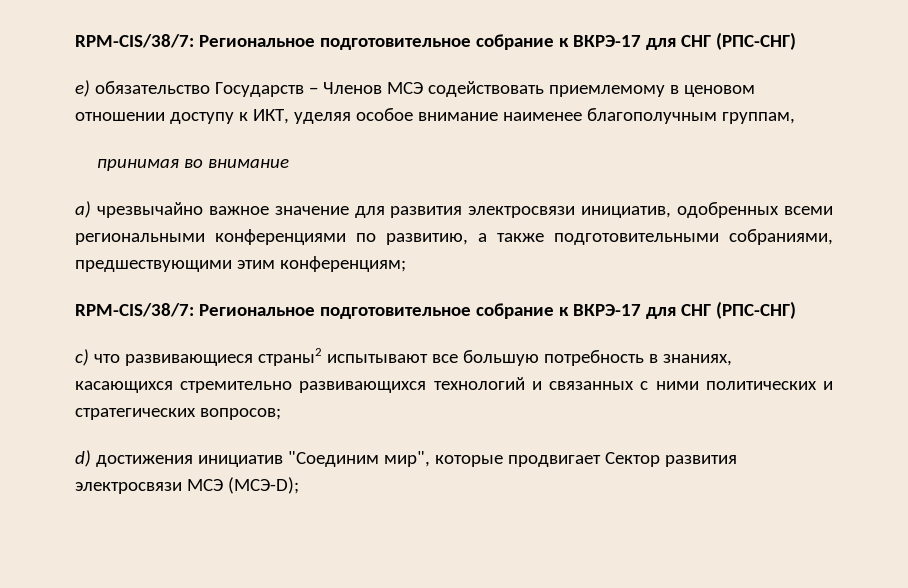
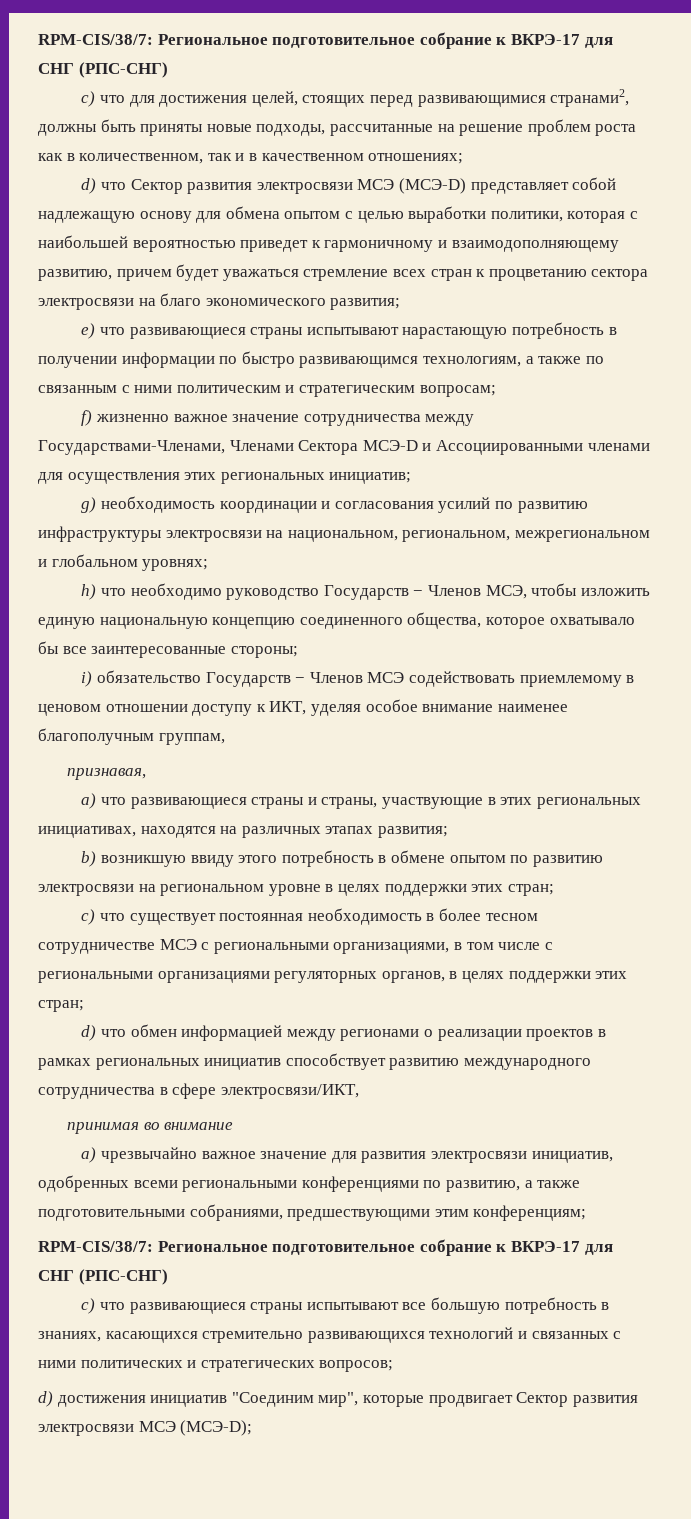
[75,32,796,50] [75,80,90,97] RPM-CIS/38/7: Региональное подготовительное собрание к ВКРЭ-17 для СНГ (РПС-СНГ) // e) -> [38,32,613,49] [38,62,168,78] [81,89,630,107] [38,119,637,136] [38,153,464,164] [81,177,617,194] [38,206,638,223] [38,235,619,252] [38,264,649,281] [38,293,401,310] [81,322,617,339] [38,351,604,368] [38,385,496,397] [81,410,475,426] [38,440,650,455] [38,472,412,484] [81,496,588,513] [38,526,650,542] [38,554,209,571] [81,583,650,600] [38,612,635,629] [38,641,298,658] [81,671,93,687] RPM-CIS/38/7: Региональное подготовительное собрание к ВКРЭ-17 для СНГ (РПС-СНГ) // c) что для достижения целей, стоящих перед развивающимися странами2, должны быть приняты новые подходы, рассчитанные на решение проблем роста как в количественном, так и в качественном отношениях; // d) что Сектор развития электросвязи МСЭ (МСЭ-D) представляет собой надлежащую основу для обмена опытом с целью выработки политики, которая с наибольшей вероятностью приведет к гармоничному и взаимодополняющему развитию, причем будет уважаться стремление всех стран к процветанию сектора электросвязи на благо экономического развития; // е) что развивающиеся страны испытывают нарастающую потребность в получении информации по быстро развивающимся технологиям, а также по связанным с ними политическим и стратегическим вопросам; // f) жизненно важное значение сотрудничества между Государствами-Членами, Членами Сектора МСЭ-D и Ассоциированными членами для осуществления этих региональных инициатив; // g) необходимость координации и согласования усилий по развитию инфраструктуры электросвязи на национальном, региональном, межрегиональном и глобальном уровнях; // h) что необходимо руководство Государств − Членов МСЭ, чтобы изложить единую национальную концепцию соединенного общества, которое охватывало бы все заинтересованные стороны; // i)
(795, 118) none -> [67,768,147,780] [81,793,641,809] [38,826,448,838] [81,850,603,867] [38,884,554,896] [81,908,538,925] [38,939,553,954] [38,971,628,983] [38,1000,84,1012] [81,1024,606,1041] [38,1053,591,1070] [38,1083,359,1099] // признавая, // а) что развивающиеся страны и страны, участвующие в этих региональных инициативах, находятся на различных этапах развития; // b) возникшую ввиду этого потребность в обмене опытом по развитию электросвязи на региональном уровне в целях поддержки этих стран; // с) что существует постоянная необходимость в более тесном сотрудничестве МСЭ с региональными организациями, в том числе с региональными организациями регуляторных органов, в целях поддержки этих стран; // d) что обмен информацией между регионами о реализации проектов в рамках региональных инициатив способствует развитию международного сотрудничества в сфере электросвязи/ИКТ,
[257,348,322,366] страны2 -> [250,1302,304,1314] страны

